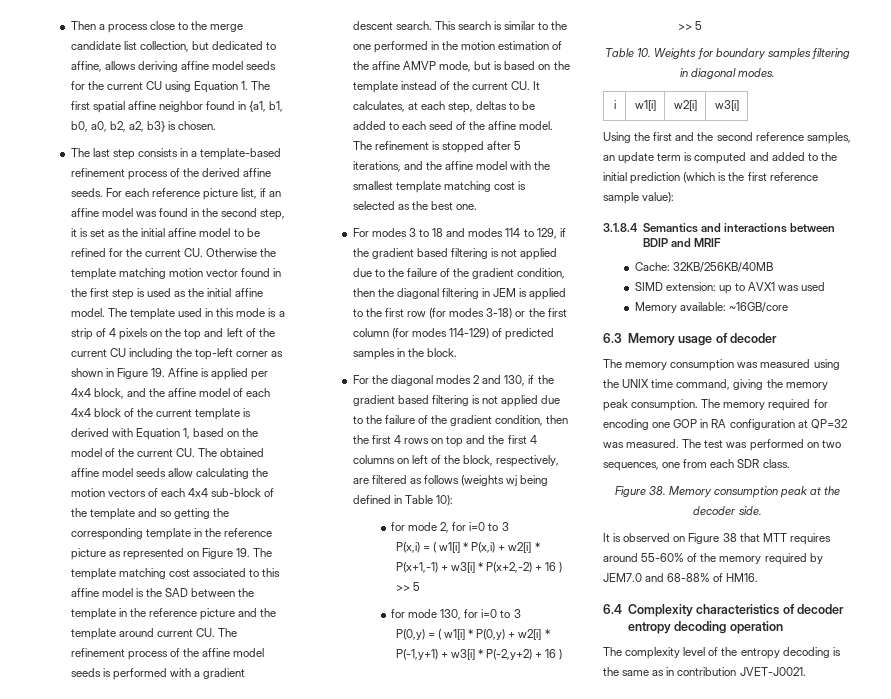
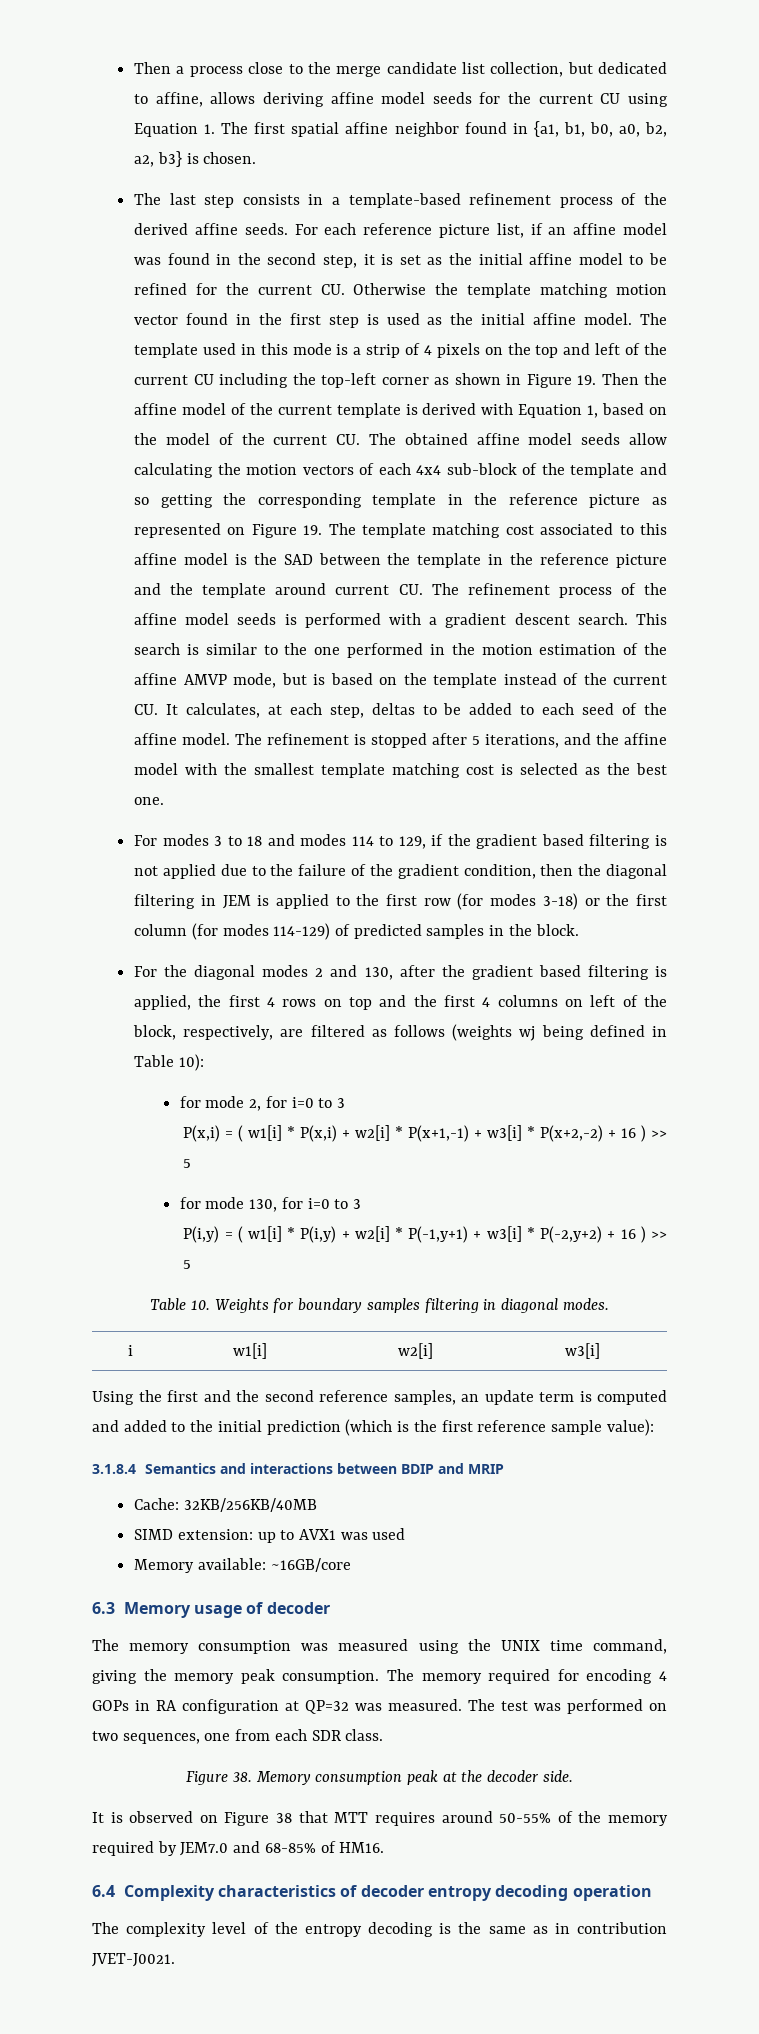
[168,368,269,380] [70,388,271,399] [70,408,121,417] Affine is applied per 4x4 block, and the affine model of each 4x4 block -> [601,373,667,385] [134,403,226,415] Then the affine model
[528,375,554,384] [352,395,561,407] [352,415,569,426] if the gradient based filtering is not applied due to the failure of the gradient condition, then -> [399,965,667,980] [134,995,192,1010] after the gradient based filtering is applied,
[395,629,506,640] P(0,y) = ( w1[i] * P(0,y) -> [183,1226,337,1243] P(i,y) = ( w1[i] * P(i,y)
[693,238,721,247] MRIF -> [467,1464,504,1474] MRIP
[652,419,698,428] one GOP -> [659,1671,668,1681] [92,1700,129,1711] 4 GOPs
[641,553,685,562] 55-60% -> [499,1813,552,1823] 50-55%
[667,573,711,582] 68-88% -> [264,1843,316,1853] 68-85%

